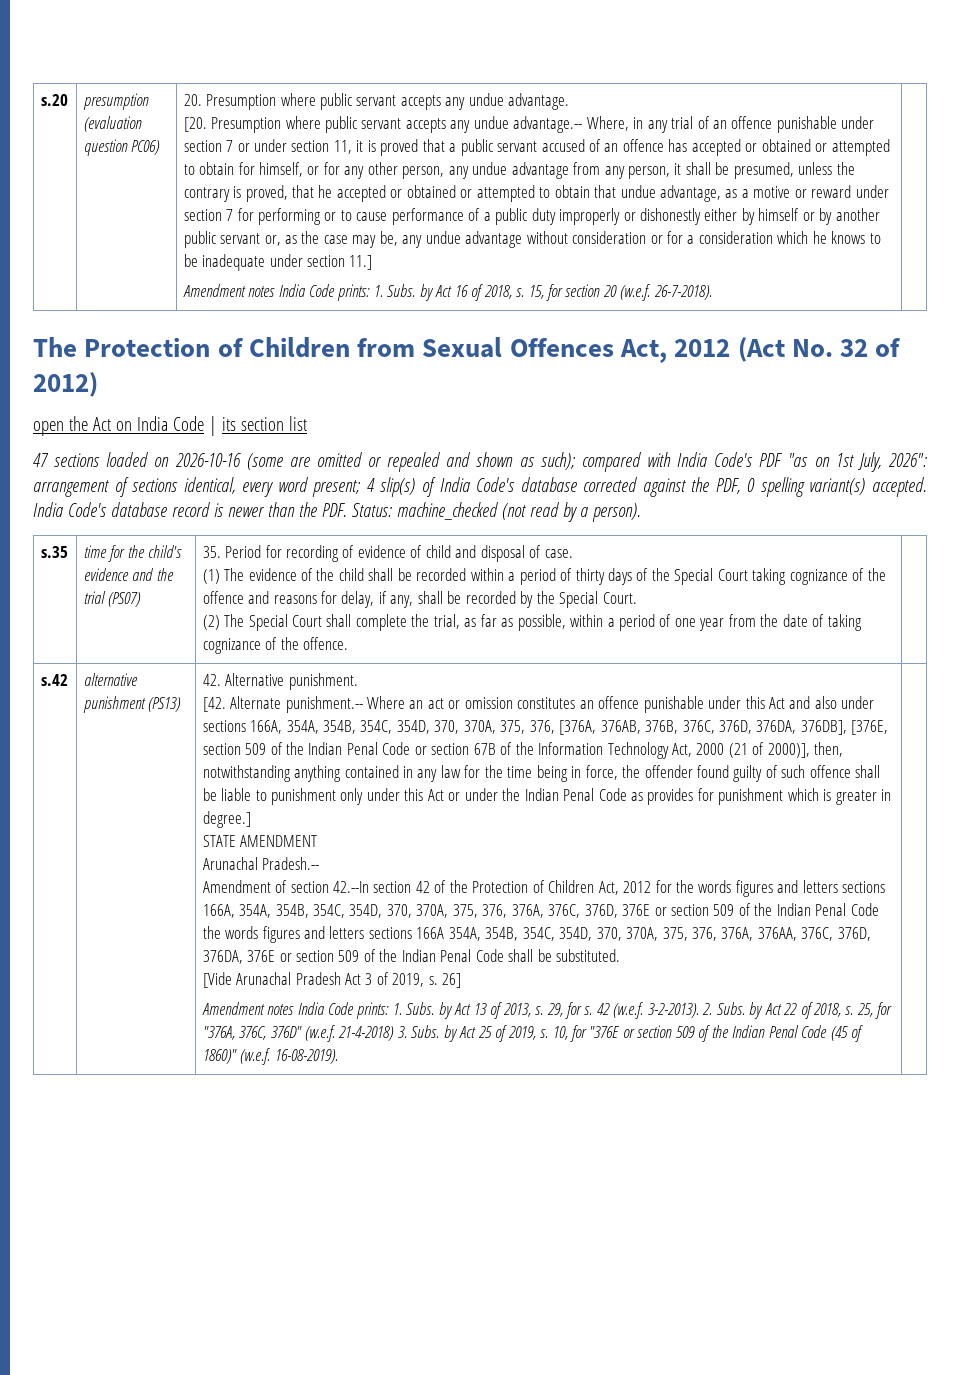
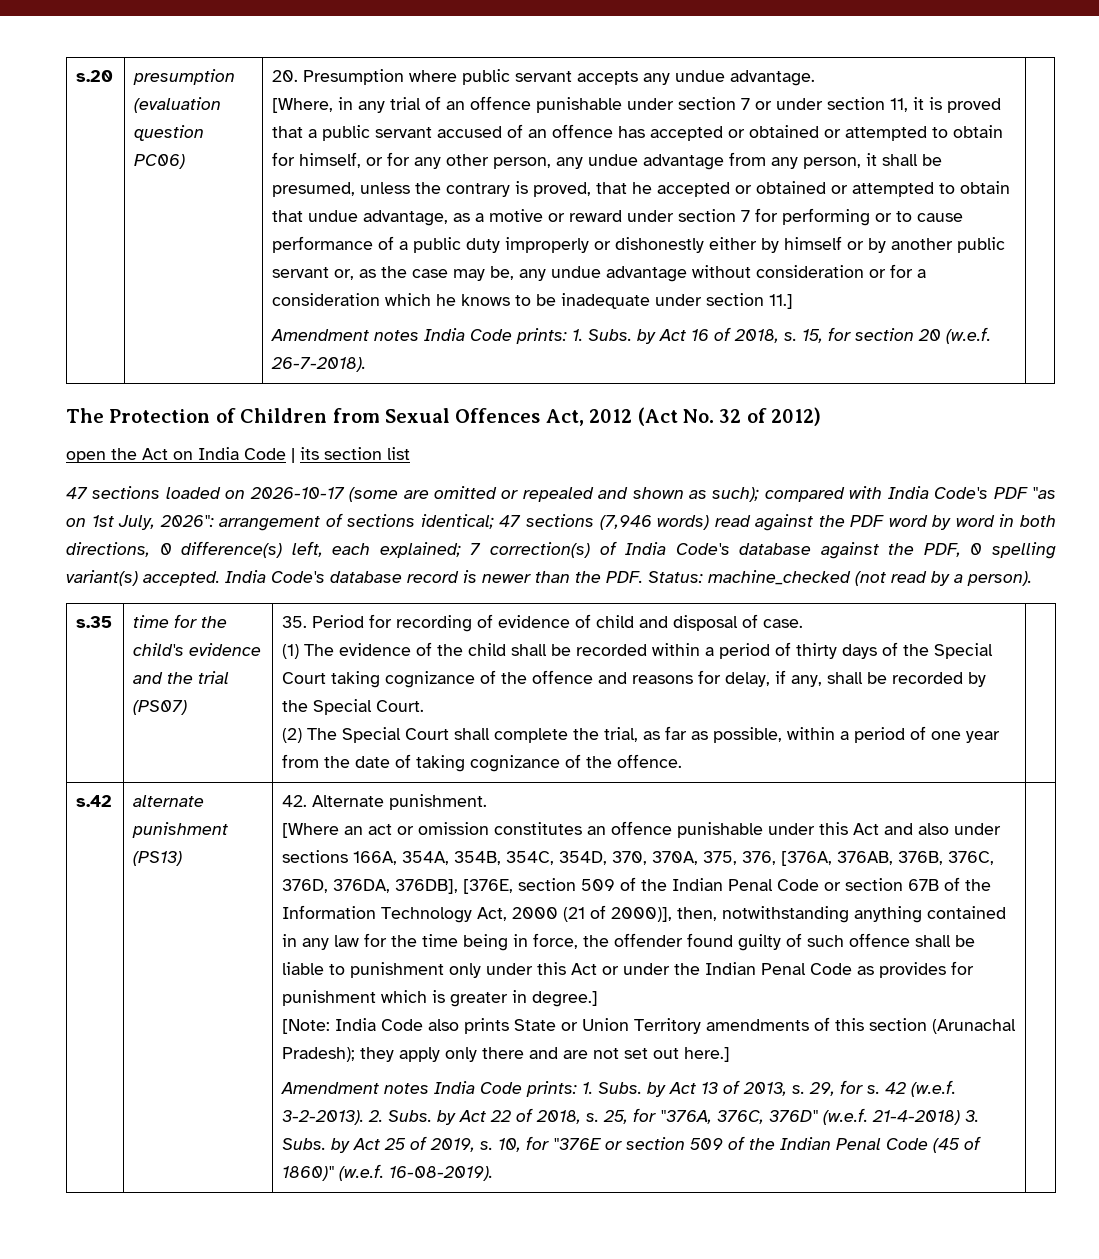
[183,116,629,133] [20. Presumption where public servant accepts any undue advantage.-- Where, -> [272,98,334,113] [Where,
[174,453,241,467] 2026-10-16 -> [249,487,345,499] 2026-10-17
[183,477,416,497] identical, every word present; 4 slip(s) -> [420,514,1056,531] [66,541,590,558] identical; 47 sections (7,946 words) read against the PDF word by word in both directions, 0 difference(s) left, each explained; 7 correction(s)
[583,477,638,492] corrected -> (812, 549) none
[83,673,138,686] alternative -> [133,795,205,807] alternate
[225,673,285,686] Alternative -> [312,795,385,807] Alternate
[202,696,406,713] [42. Alternate punishment.-- Where -> [282,823,340,838] [Where
[202,835,318,847] [202,857,320,870] [202,880,886,897] [202,903,879,918] [202,926,871,943] [202,949,621,964] [202,972,462,988] STATE AMENDMENT // Arunachal Pradesh.-- // Amendment of section 42.--In section 42 of the Protection of Children Act, 2012 for the words figures and letters sections 166A, 354A, 354B, 354C, 354D, 370, 370A, 375, 376, 376A, 376C, 376D, 376E or section 509 of the Indian Penal Code the words figures and letters sections 166A 354A, 354B, 354C, 354D, 370, 370A, 375, 376, 376A, 376AA, 376C, 376D, 376DA, 376E or section 509 of the Indian Penal Code shall be substituted. // [Vide Arunachal Pradesh Act 3 of 2019, s. 26] -> [282,1017,1017,1034] [282,1047,731,1062] [Note: India Code also prints State or Union Territory amendments of this section (Arunachal Pradesh); they apply only there and are not set out here.]

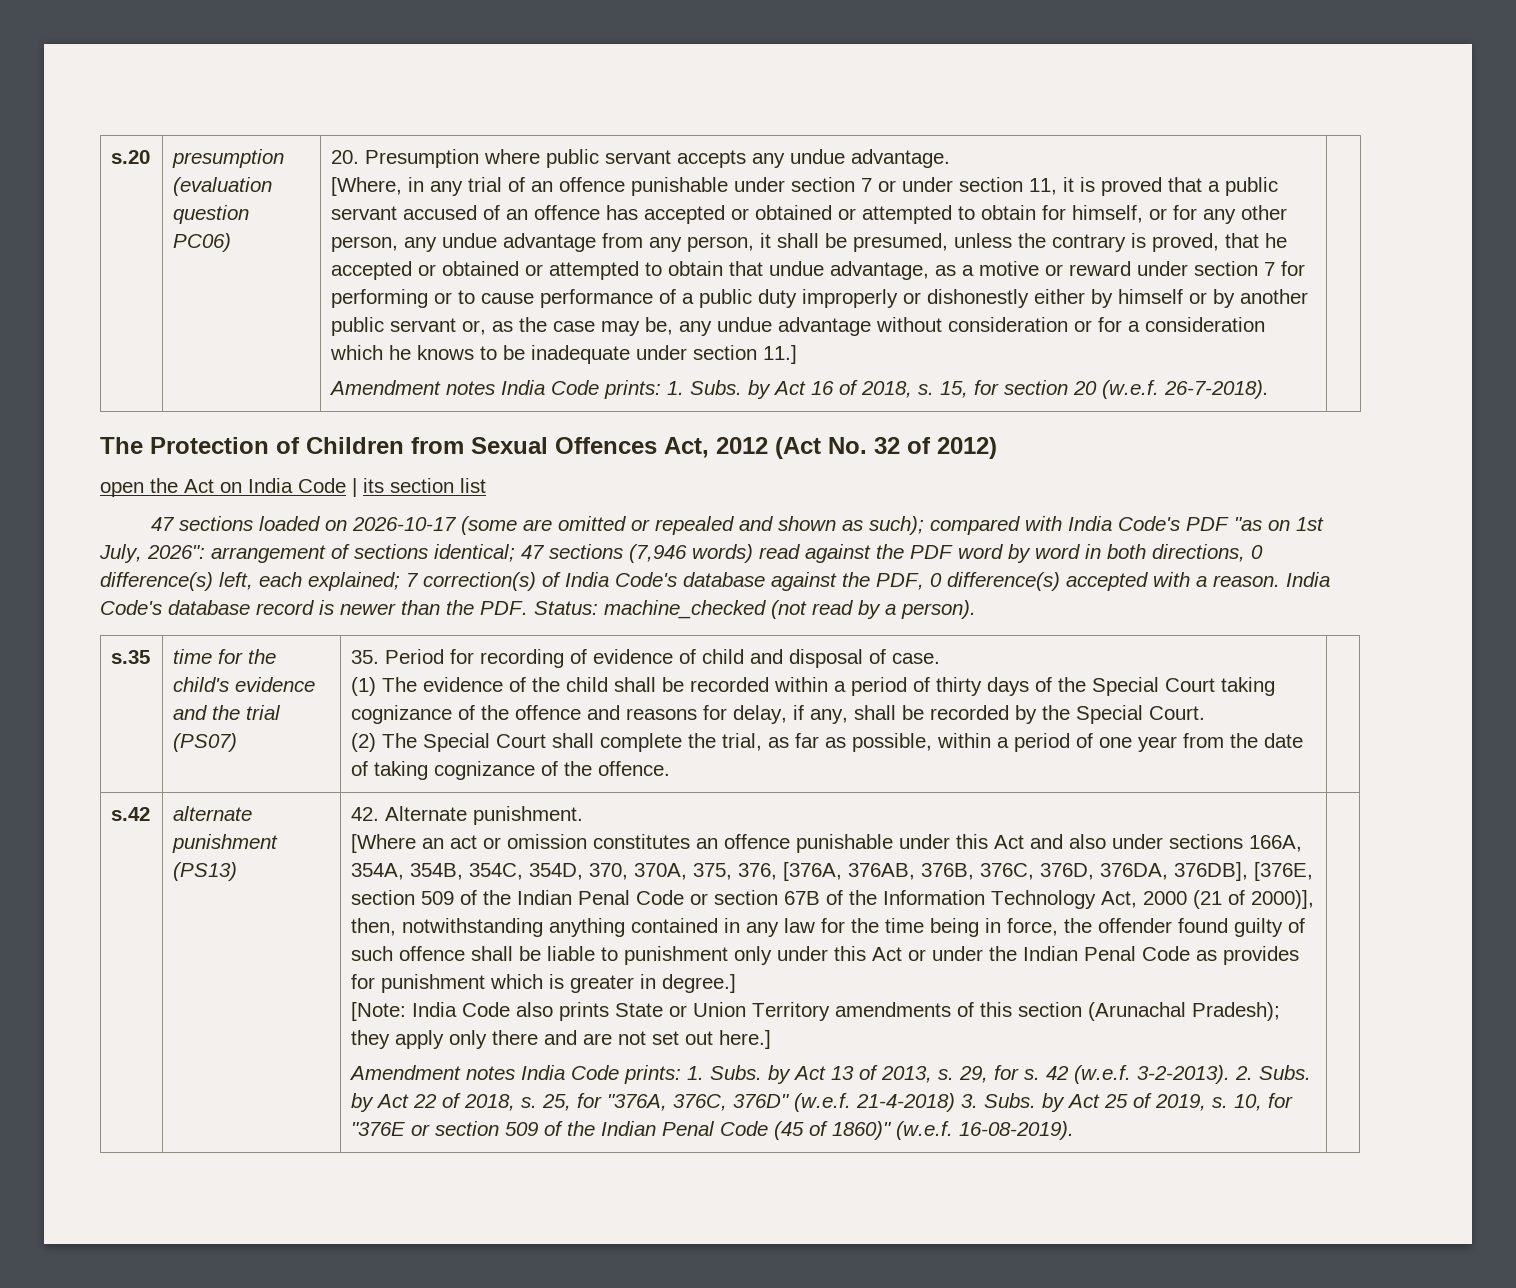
[992,542,1056,559] [66,570,220,586] spelling variant(s) accepted. -> [947,572,1280,591] difference(s) accepted with a reason.

